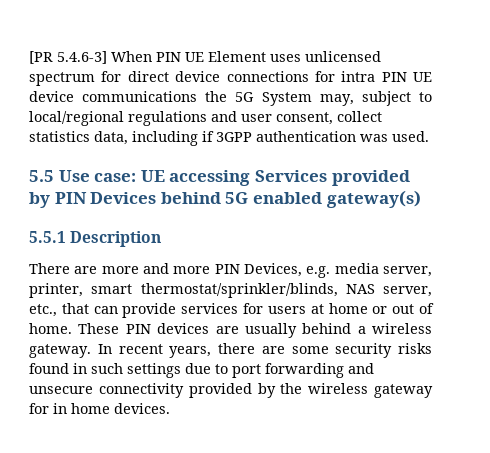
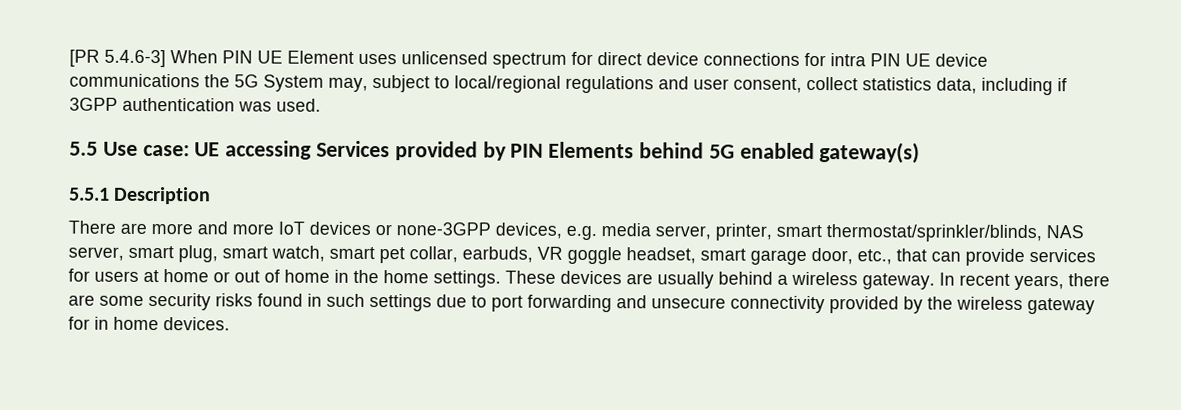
[90,192,157,204] Devices -> [548,141,635,159] Elements
[214,263,302,277] PIN Devices, -> [278,221,562,239] IoT devices or none-3GPP devices,
(432, 291) none -> [128,245,853,265] smart plug, smart watch, smart pet collar, earbuds, VR goggle headset, smart garage door,
[29,323,151,334] home. These PIN -> [284,269,556,288] home in the home settings. These

